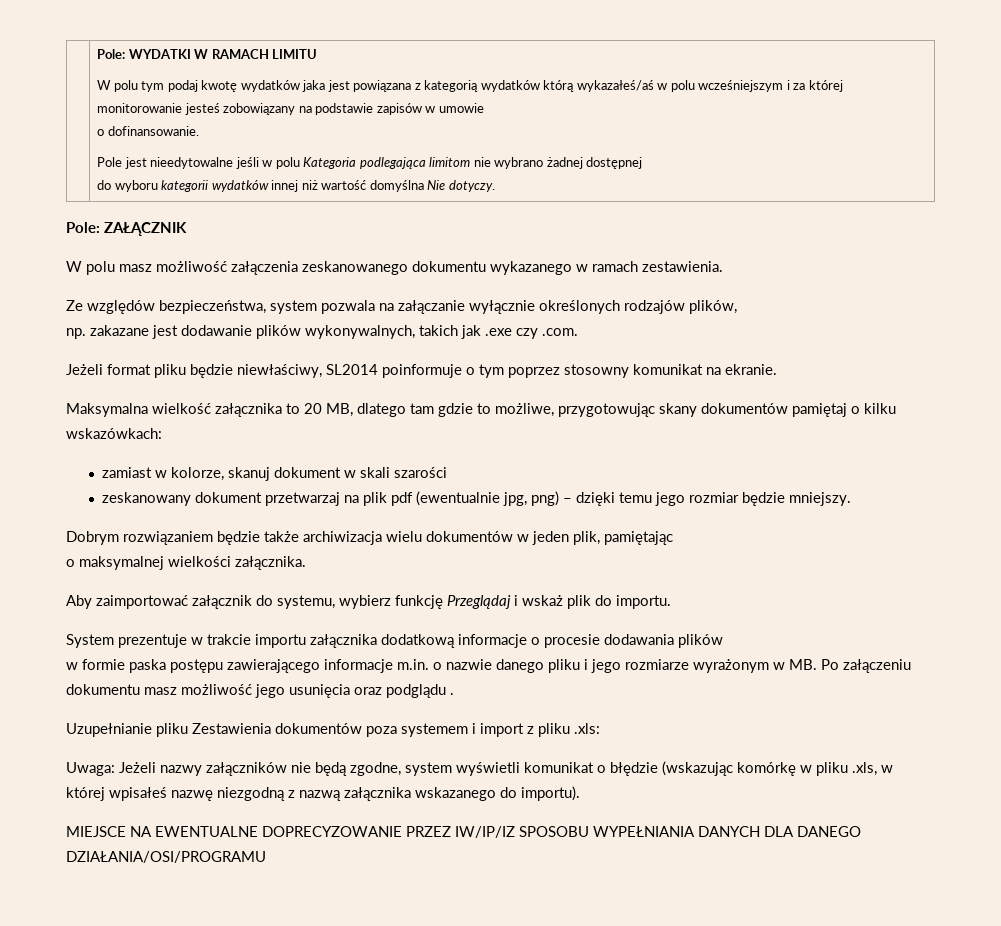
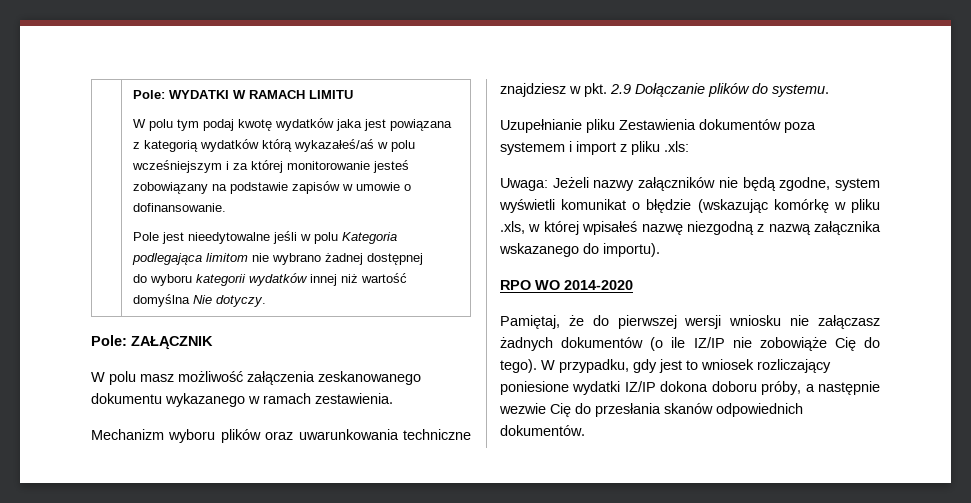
(484, 108) // -> (400, 186) none
[66,300,737,314] [66,325,578,339] [66,364,777,378] [66,403,896,417] [66,428,162,439] [101,467,447,481] [101,491,851,506] [66,531,673,545] [66,556,306,570] [66,595,671,609] [66,634,723,648] [66,659,911,673] [66,684,454,698] Ze względów bezpieczeństwa, system pozwala na załączanie wyłącznie określonych rodzajów plików, // np. zakazane jest dodawanie plików wykonywalnych, takich jak .exe czy .com. // Jeżeli format pliku będzie niewłaściwy, SL2014 poinformuje o tym poprzez stosowny komunikat na ekranie. // Maksymalna wielkość załącznika to 20 MB, dlatego tam gdzie to możliwe, przygotowując skany dokumentów pamiętaj o kilku wskazówkach: // zamiast w kolorze, skanuj dokument w skali szarości // zeskanowany dokument przetwarzaj na plik pdf (ewentualnie jpg, png) – dzięki temu jego rozmiar będzie mniejszy. // Dobrym rozwiązaniem będzie także archiwizacja wielu dokumentów w jeden plik, pamiętając // o maksymalnej wielkości załącznika. // Aby zaimportować załącznik do systemu, wybierz funkcję Przeglądaj i wskaż plik do importu. // System prezentuje w trakcie importu załącznika dodatkową informacje o procesie dodawania plików // w formie paska postępu zawierającego informacje m.in. o nazwie danego pliku i jego rozmiarze wyrażonym w MB. Po załączeniu dokumentu masz możliwość jego usunięcia oraz podglądu . -> [91,429,471,443] [500,83,829,97] Mechanizm wyboru plików oraz uwarunkowania techniczne znajdziesz w pkt. 2.9 Dołączanie plików do systemu.
[66,826,861,838] [66,851,266,863] MIEJSCE NA EWENTUALNE DOPRECYZOWANIE PRZEZ IW/IP/IZ SPOSOBU WYPEŁNIANIA DANYCH DLA DANEGO DZIAŁANIA/OSI/PROGRAMU -> [500,280,633,290] [500,315,880,329] [500,337,880,351] [500,359,831,373] [500,381,880,395] [499,403,803,417] [500,425,585,436] RPO WO 2014-2020 // Pamiętaj, że do pierwszej wersji wniosku nie załączasz żadnych dokumentów (o ile IZ/IP nie zobowiąże Cię do tego). W przypadku, gdy jest to wniosek rozliczający poniesione wydatki IZ/IP dokona doboru próby, a następnie wezwie Cię do przesłania skanów odpowiednich dokumentów.

